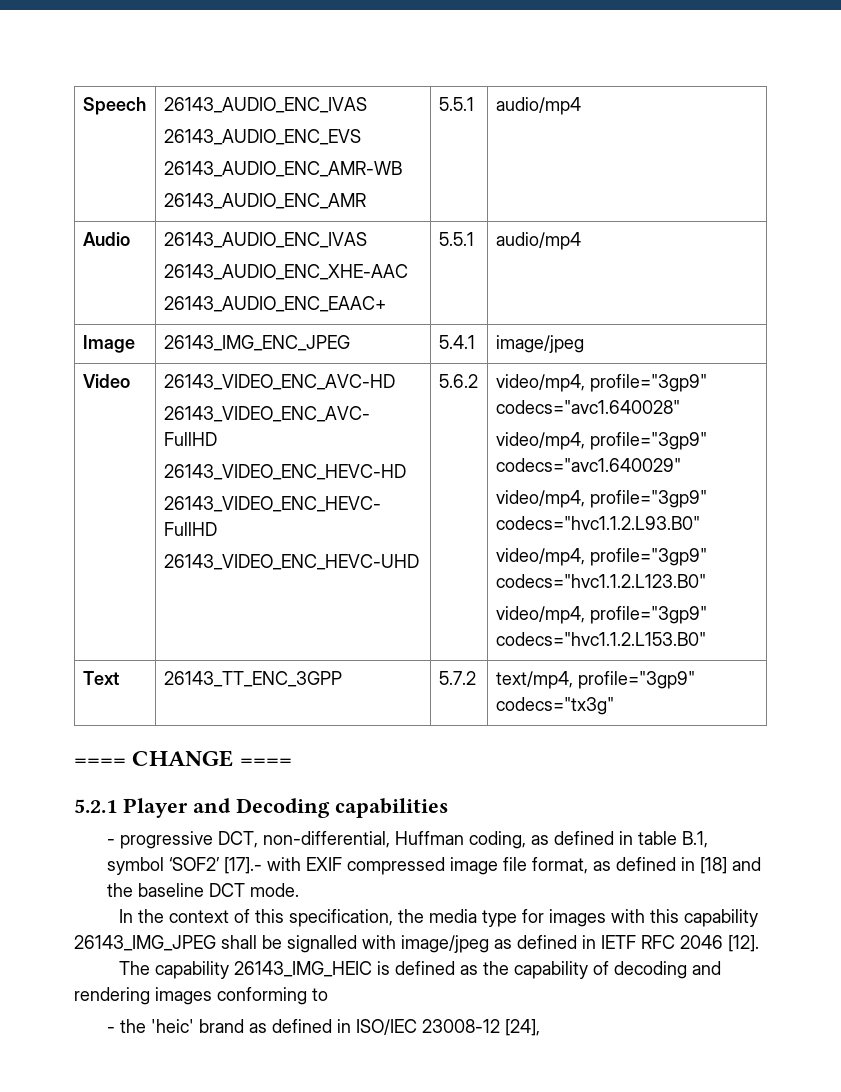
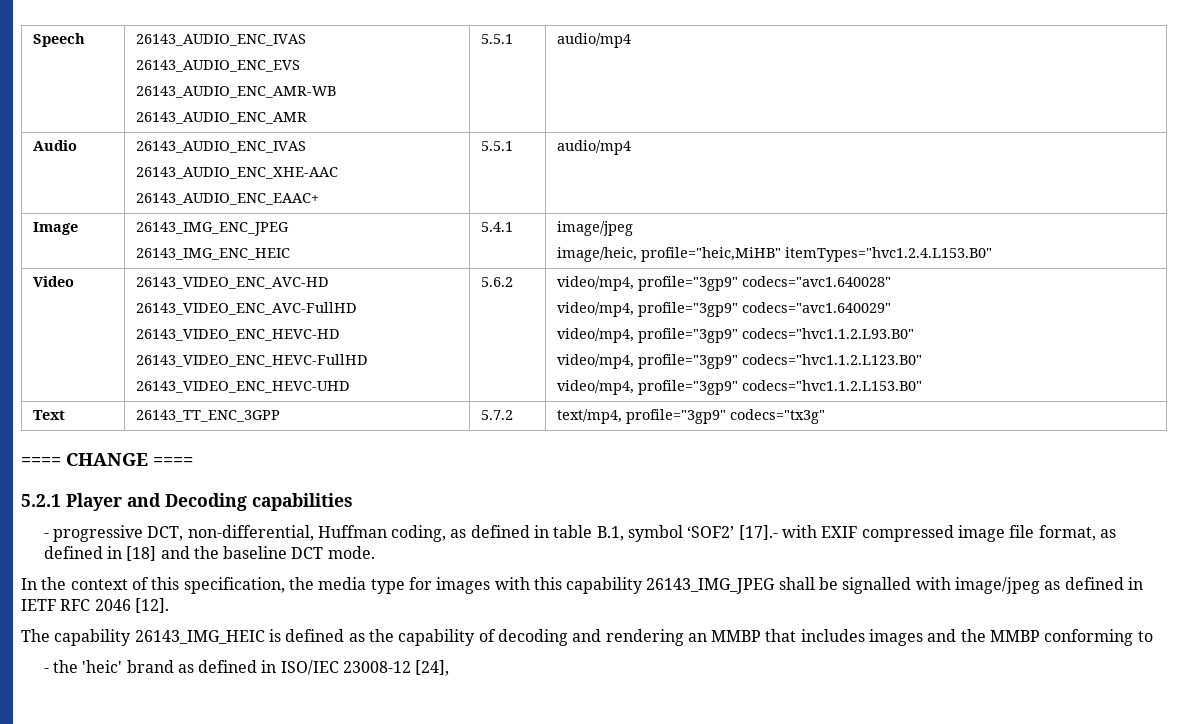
(350, 343) none -> [136,248,291,260] // 26143_IMG_ENC_HEIC
(584, 344) none -> [557,247,993,262] // image/heic, profile="heic,MiHB" itemTypes="hvc1.2.4.L153.B0"
[155,987,212,1005] images -> [687,629,1041,646] an MMBP that includes images and the MMBP

